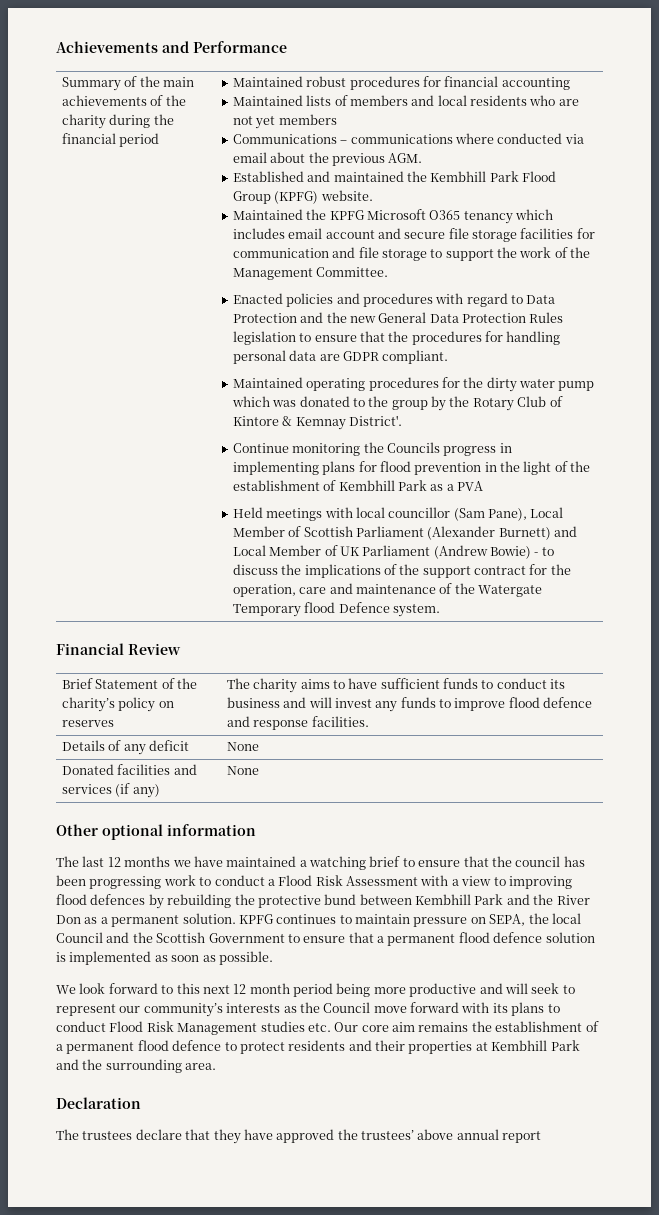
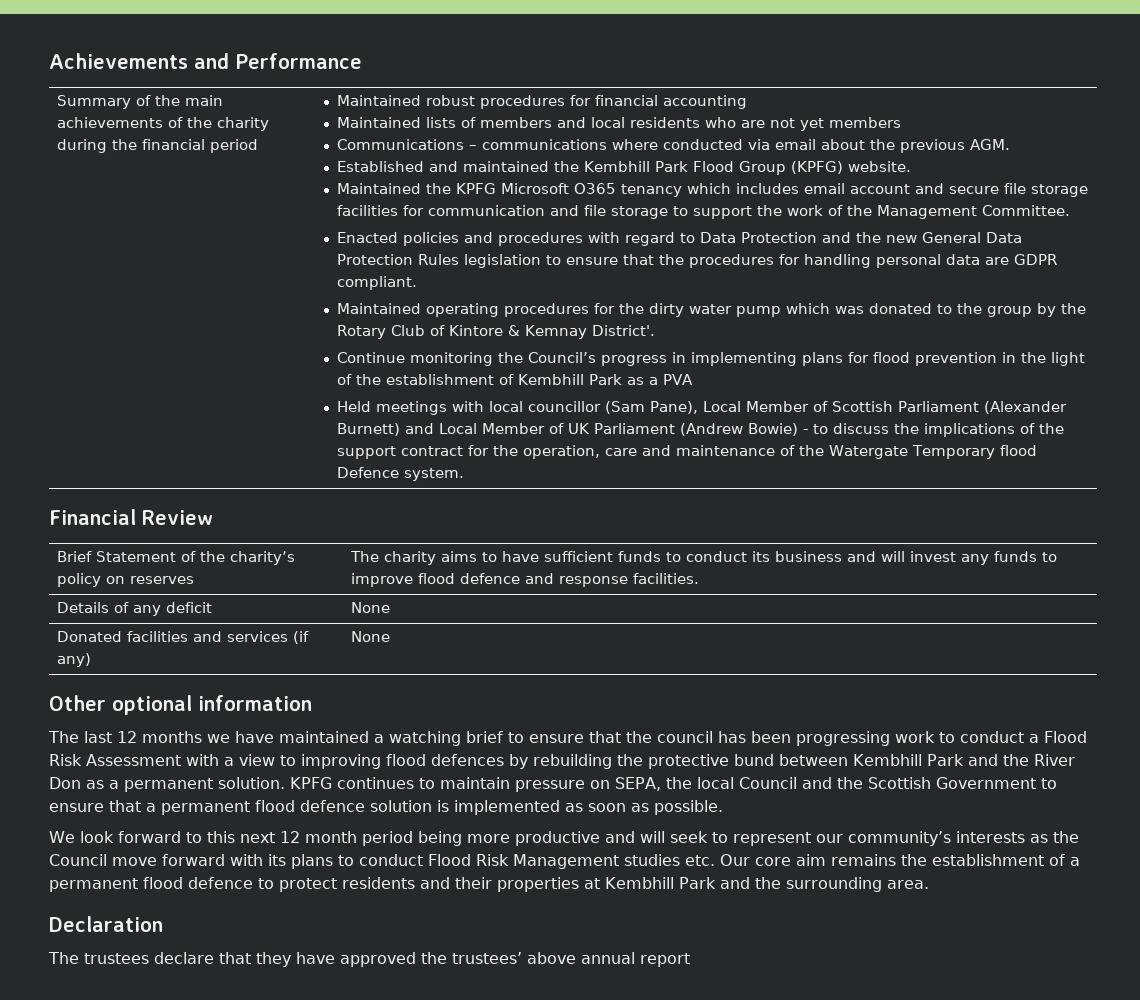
[386,442,440,453] Councils -> [528,352,597,363] Council’s

